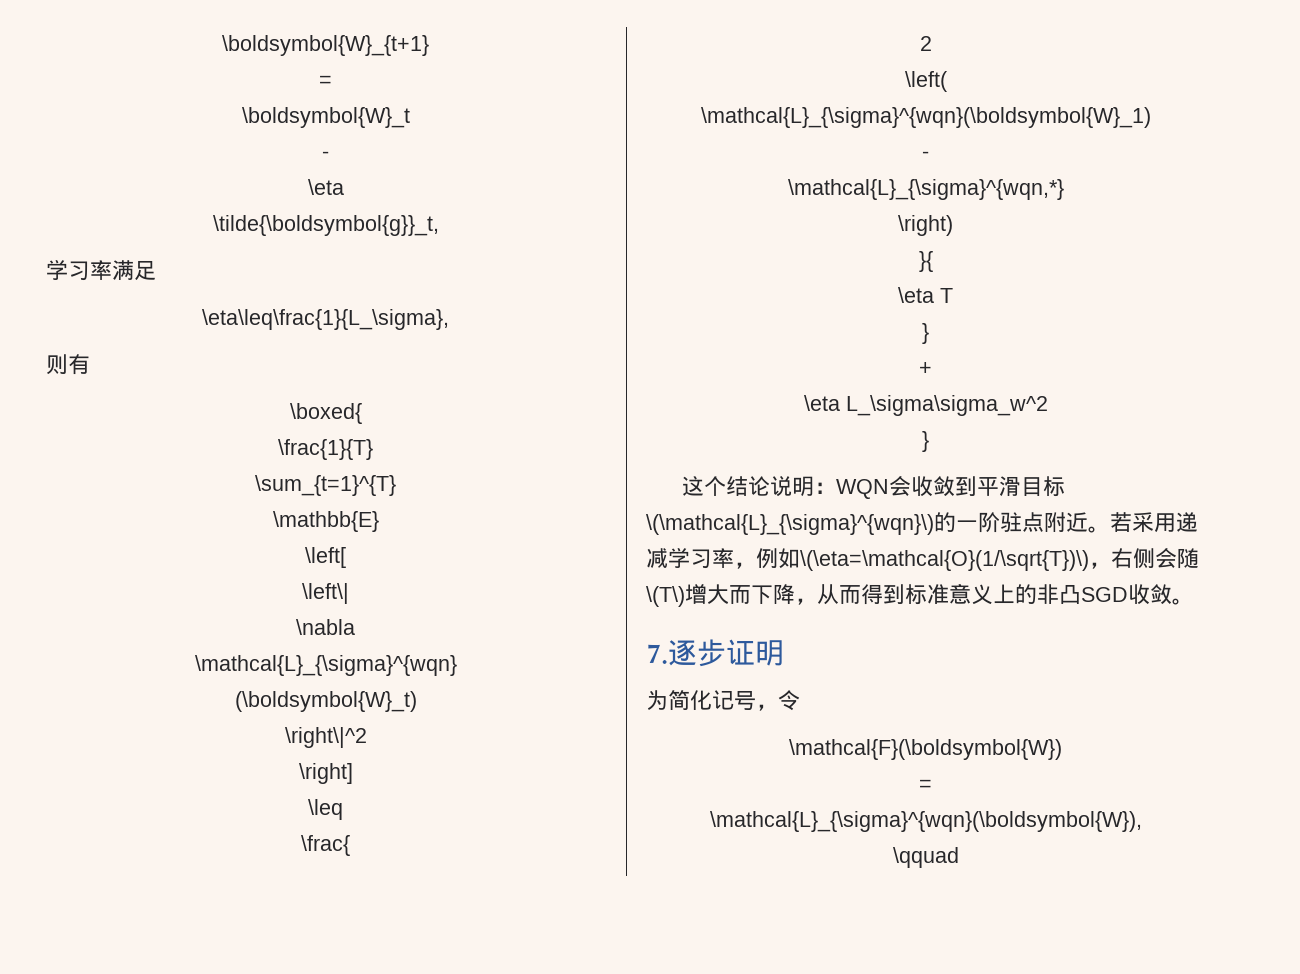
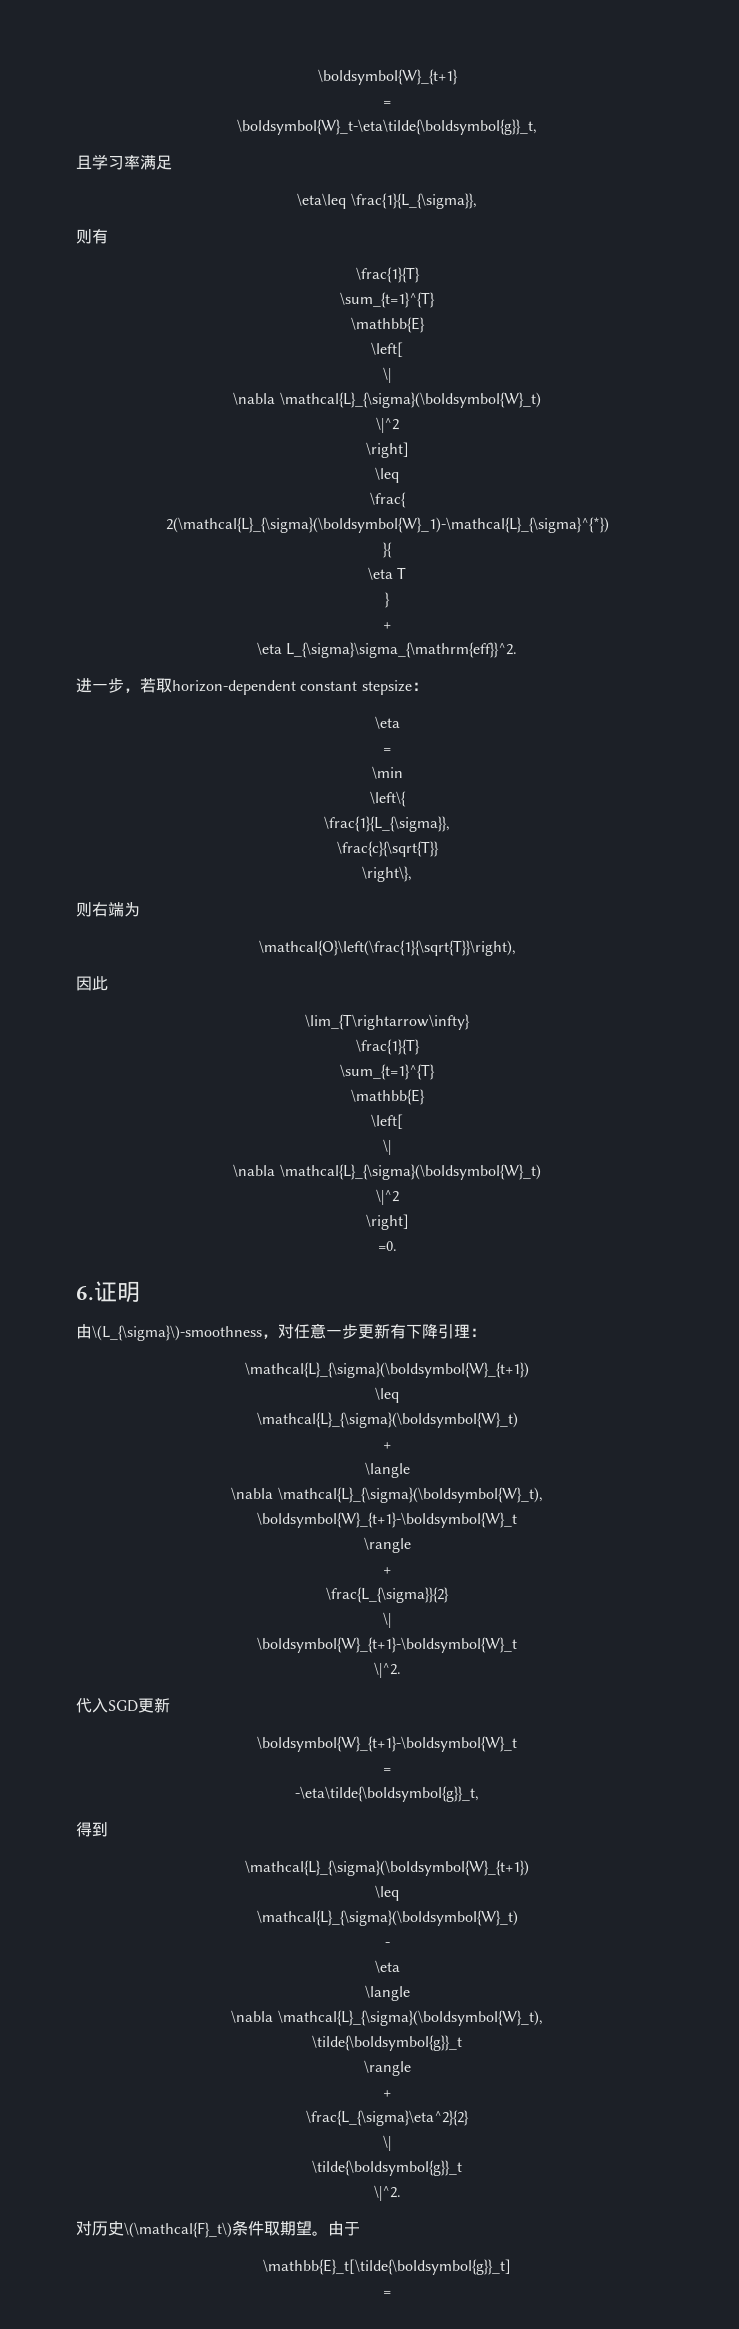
[241,107,410,128] [322,151,329,159] [307,179,344,195] [212,215,439,236] \boldsymbol{W}_t // - // \eta // \tilde{\boldsymbol{g}}_t, // -> [237,119,537,135] [76,155,92,169] \boldsymbol{W}_t-\eta\tilde{\boldsymbol{g}}_t, // 且
[202,309,449,330] \eta\leq\frac{1}{L_\sigma}, -> [297,193,477,209] \eta\leq \frac{1}{L_{\sigma}},
[289,403,362,424] [278,439,373,460] [255,475,396,496] [272,511,379,532] [305,547,346,568] [302,583,349,604] [296,619,355,635] [194,655,457,676] [234,691,417,712] [284,727,367,748] // \boxed{ // \frac{1}{T} // \sum_{t=1}^{T} // \mathbb{E} // \left[ // \left\| // \nabla // \mathcal{L}_{\sigma}^{wqn} // (\boldsymbol{W}_t) // \right\|^2 -> [355,267,420,283] [340,292,435,308] [350,317,425,333] [371,342,403,357] [383,367,391,383] [233,392,541,408] [375,417,399,433] // \frac{1}{T} // \sum_{t=1}^{T} // \mathbb{E} // \left[ // \| // \nabla \mathcal{L}_{\sigma}(\boldsymbol{W}_t) // \|^2
[919,36,932,51] [904,71,948,92] [700,107,1151,128] [922,151,929,159] [787,179,1064,200] [898,215,953,236] 2 // \left( // \mathcal{L}_{\sigma}^{wqn}(\boldsymbol{W}_1) // - // \mathcal{L}_{\sigma}^{wqn,*} // \right) -> [165,517,609,533] 2(\mathcal{L}_{\sigma}(\boldsymbol{W}_1)-\mathcal{L}_{\sigma}^{*})
[845,395,1048,416] [922,431,929,452] [681,476,1065,499] [646,512,1198,535] [646,548,1199,571] [646,583,1194,607] [646,639,784,667] [646,690,800,711] [789,739,1062,760] [919,779,932,791] [709,811,1142,832] [892,847,959,868] L_\sigma\sigma_w^2 // } // 这个结论说明：WQN会收敛到平滑目标\(\mathcal{L}_{\sigma}^{wqn}\)的一阶驻点附近。若采用递减学习率，例如\(\eta=\mathcal{O}(1/\sqrt{T})\)，右侧会随\(T\)增大而下降，从而得到标准意义上的非凸SGD收敛。 // 7.逐步证明 // 为简化记号，令 // \mathcal{F}(\boldsymbol{W}) // = // \mathcal{L}_{\sigma}^{wqn}(\boldsymbol{W}), // \qquad -> [286,642,518,658] [76,678,428,695] [374,716,400,729] [383,748,391,753] [371,766,403,779] [369,791,406,807] [324,816,450,832] [336,841,439,857] [362,866,412,882] [76,902,140,917] [258,940,516,956] [76,976,108,991] [305,1014,470,1030] [355,1039,420,1055] [340,1064,435,1080] [350,1089,425,1105] [371,1114,403,1129] [383,1139,391,1155] [233,1164,541,1180] [375,1189,399,1205] [365,1214,409,1230] [377,1241,397,1251] [76,1281,140,1303] [76,1323,486,1341] [245,1362,529,1378] [375,1387,399,1403] [256,1412,518,1428] [383,1442,391,1449] [364,1462,410,1478] [231,1487,543,1503] [257,1512,517,1528] [363,1537,411,1553] [383,1567,391,1574] [326,1587,449,1603] [383,1612,391,1628] [257,1637,517,1653] [373,1662,401,1678] [76,1697,170,1713] [257,1736,517,1752] [383,1768,391,1773] [295,1786,479,1802] [76,1822,108,1837] [245,1860,529,1876] [375,1885,399,1901] [256,1910,518,1926] [384,1942,390,1947] [374,1960,400,1973] [364,1985,410,2001] [231,2010,543,2026] [312,2035,462,2051] [363,2060,411,2076] [383,2090,391,2097] [306,2110,469,2126] [383,2135,391,2151] [312,2160,462,2176] [373,2185,401,2201] [76,2220,360,2238] [263,2259,511,2275] [383,2291,391,2296] L_{\sigma}\sigma_{\mathrm{eff}}^2. // 进一步，若取horizon-dependent constant stepsize： // \eta // = // \min // \left\{ // \frac{1}{L_{\sigma}}, // \frac{c}{\sqrt{T}} // \right\}, // 则右端为 // \mathcal{O}\left(\frac{1}{\sqrt{T}}\right), // 因此 // \lim_{T\rightarrow\infty} // \frac{1}{T} // \sum_{t=1}^{T} // \mathbb{E} // \left[ // \| // \nabla \mathcal{L}_{\sigma}(\boldsymbol{W}_t) // \|^2 // \right] // =0. // 6.证明 // 由\(L_{\sigma}\)-smoothness，对任意一步更新有下降引理： // \mathcal{L}_{\sigma}(\boldsymbol{W}_{t+1}) // \leq // \mathcal{L}_{\sigma}(\boldsymbol{W}_t) // + // \langle // \nabla \mathcal{L}_{\sigma}(\boldsymbol{W}_t), // \boldsymbol{W}_{t+1}-\boldsymbol{W}_t // \rangle // + // \frac{L_{\sigma}}{2} // \| // \boldsymbol{W}_{t+1}-\boldsymbol{W}_t // \|^2. // 代入SGD更新 // \boldsymbol{W}_{t+1}-\boldsymbol{W}_t // = // -\eta\tilde{\boldsymbol{g}}_t, // 得到 // \mathcal{L}_{\sigma}(\boldsymbol{W}_{t+1}) // \leq // \mathcal{L}_{\sigma}(\boldsymbol{W}_t) // - // \eta // \langle // \nabla \mathcal{L}_{\sigma}(\boldsymbol{W}_t), // \tilde{\boldsymbol{g}}_t // \rangle // + // \frac{L_{\sigma}\eta^2}{2} // \| // \tilde{\boldsymbol{g}}_t // \|^2. // 对历史\(\mathcal{F}_t\)条件取期望。由于 // \mathbb{E}_t[\tilde{\boldsymbol{g}}_t] // =

